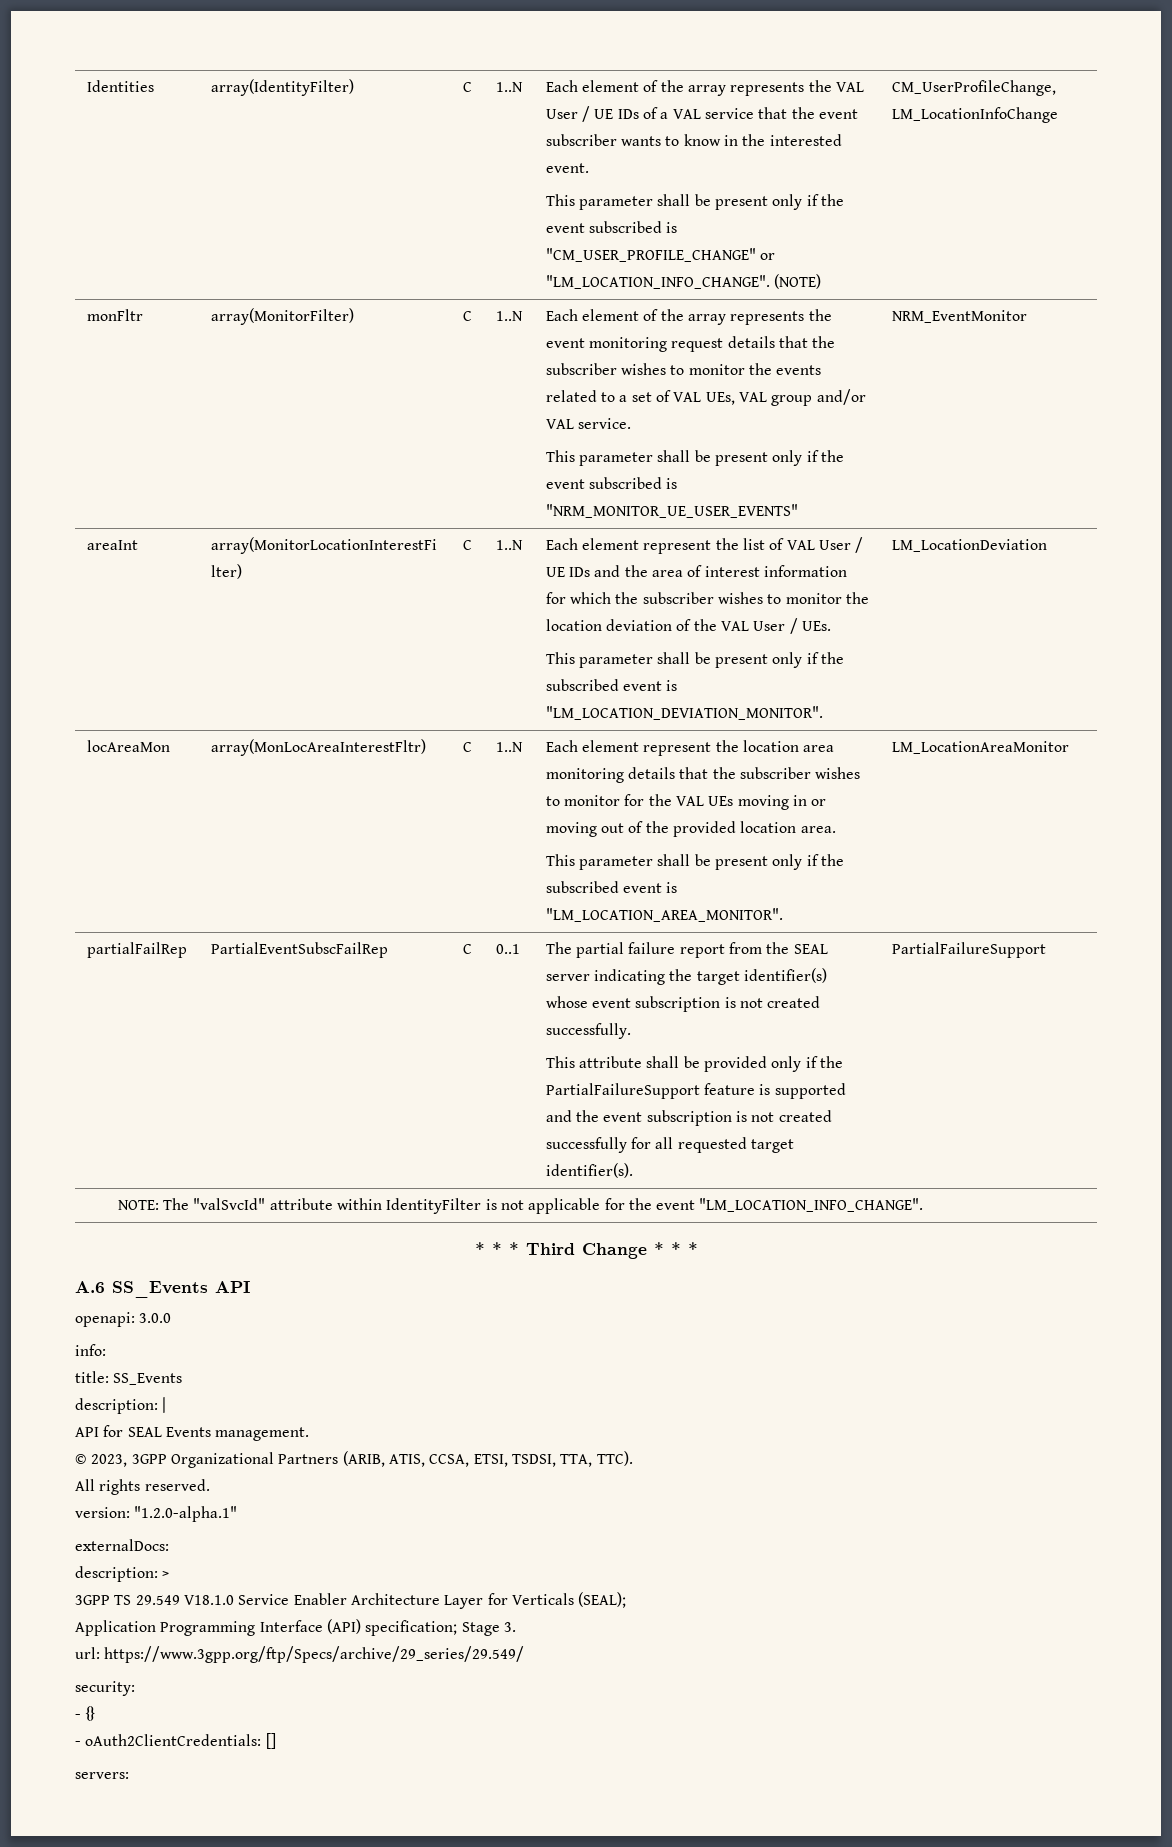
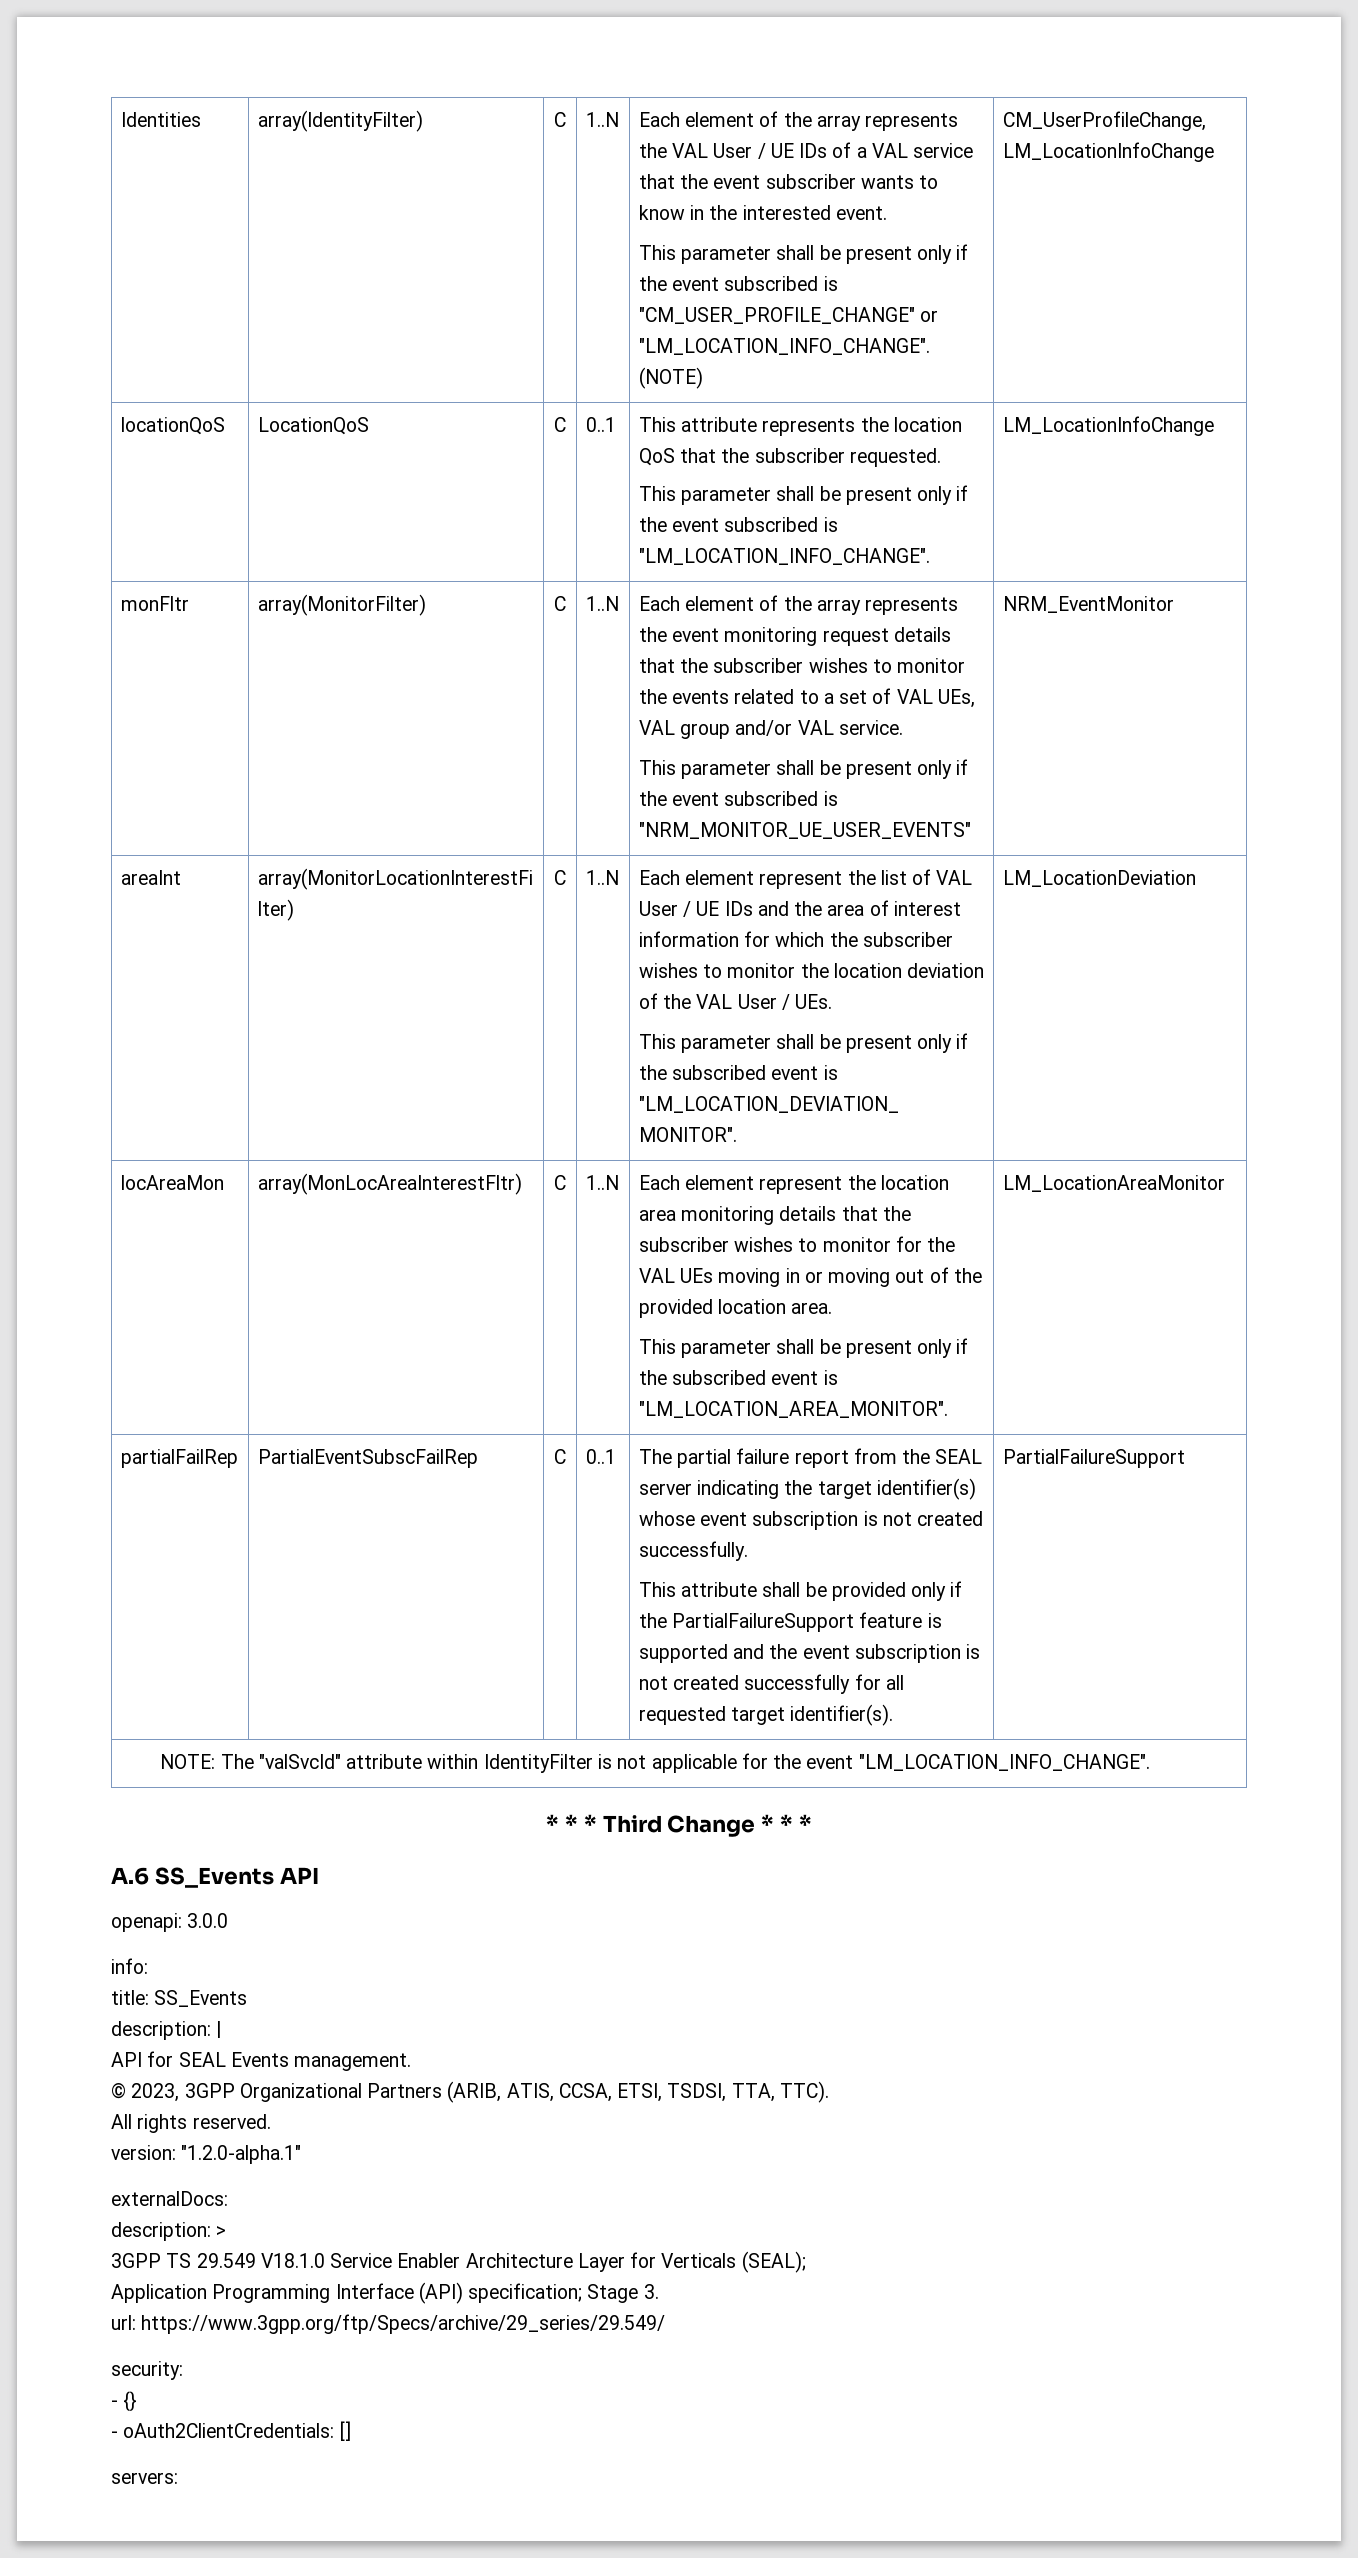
(1058, 115) none -> [120,417,225,435] [257,417,369,435] [554,417,566,432] [585,417,616,432] [638,417,962,436] [638,448,941,467] [638,485,969,505] [638,517,838,532] [638,548,930,565] [1002,416,1214,436] // locationQoS | LocationQoS | C | 0..1 | This attribute represents the location QoS that the subscriber requested. // This parameter shall be present only if the event subscribed is "LM_LOCATION_INFO_CHANGE". | LM_LocationInfoChange

